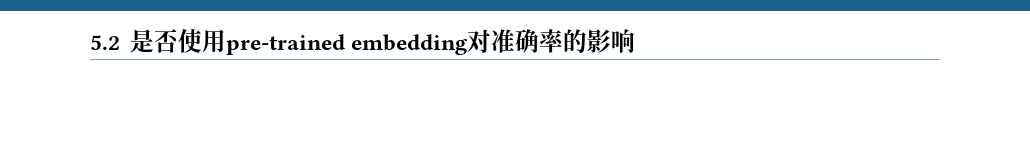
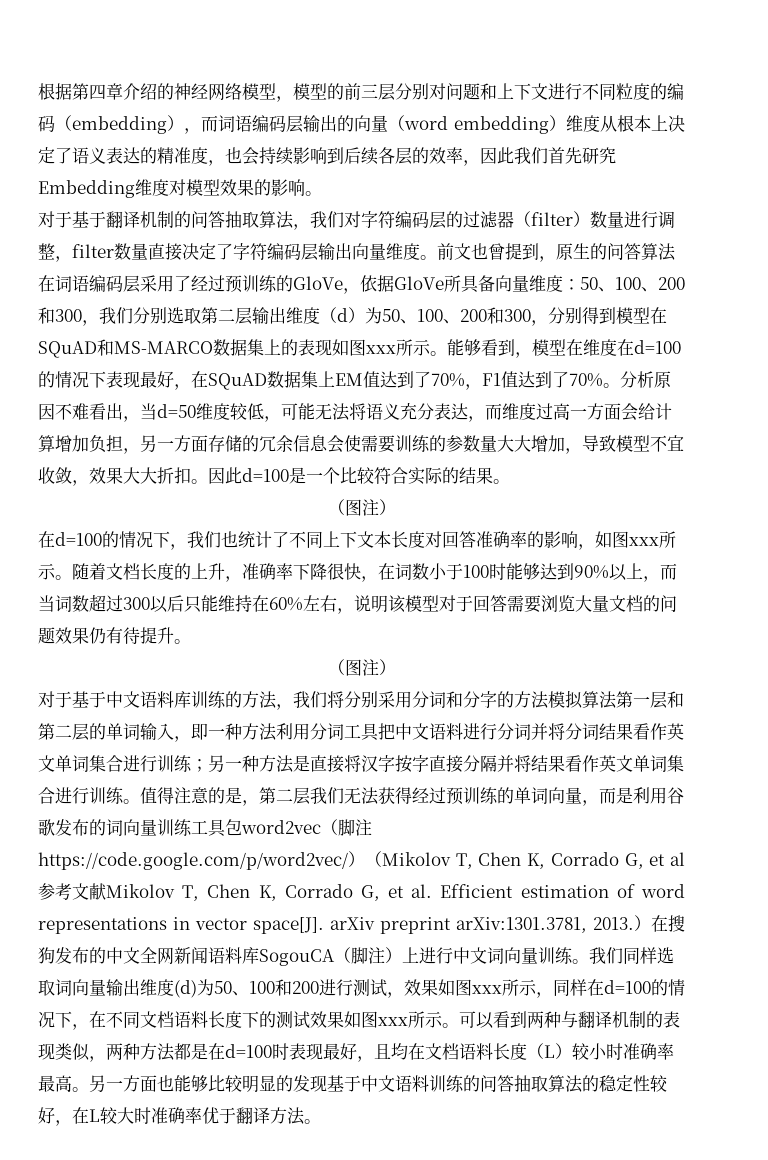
[90,29,636,55] 5.2是否使用pre-trained embedding对准确率的影响 -> [38,83,684,102] [38,115,685,134] [38,147,616,166] [38,179,322,198] [38,211,675,230] [38,243,676,262] [38,275,685,294] [38,307,667,326] [38,339,681,358] [38,371,671,390] [38,402,672,422] [38,435,684,454] [38,467,510,486] [327,499,396,516] [38,531,676,550] [38,563,677,582] [38,594,677,614] [38,627,191,644] [327,659,396,676] [38,690,684,710] [38,723,684,742] [38,755,684,773] [38,787,684,806] [38,819,372,837] [38,851,685,870] [38,883,685,901] [38,915,685,934] [38,947,674,966] [38,979,685,998] [38,1011,680,1030] [38,1043,674,1062] [38,1075,668,1093] [38,1107,321,1126] 根据第四章介绍的神经网络模型，模型的前三层分别对问题和上下文进行不同粒度的编码（embedding），而词语编码层输出的向量（word embedding）维度从根本上决定了语义表达的精准度，也会持续影响到后续各层的效率，因此我们首先研究Embedding维度对模型效果的影响。 // 对于基于翻译机制的问答抽取算法，我们对字符编码层的过滤器（filter）数量进行调整，filter数量直接决定了字符编码层输出向量维度。前文也曾提到，原生的问答算法在词语编码层采用了经过预训练的GloVe，依据GloVe所具备向量维度：50、100、200和300，我们分别选取第二层输出维度（d）为50、100、200和300，分别得到模型在SQuAD和MS-MARCO数据集上的表现如图xxx所示。能够看到，模型在维度在d=100的情况下表现最好，在SQuAD数据集上EM值达到了70%，F1值达到了70%。分析原因不难看出，当d=50维度较低，可能无法将语义充分表达，而维度过高一方面会给计算增加负担，另一方面存储的冗余信息会使需要训练的参数量大大增加，导致模型不宜收敛，效果大大折扣。因此d=100是一个比较符合实际的结果。 // （图注） // 在d=100的情况下，我们也统计了不同上下文本长度对回答准确率的影响，如图xxx所示。随着文档长度的上升，准确率下降很快，在词数小于100时能够达到90%以上，而当词数超过300以后只能维持在60%左右，说明该模型对于回答需要浏览大量文档的问题效果仍有待提升。 // （图注） // 对于基于中文语料库训练的方法，我们将分别采用分词和分字的方法模拟算法第一层和第二层的单词输入，即一种方法利用分词工具把中文语料进行分词并将分词结果看作英文单词集合进行训练；另一种方法是直接将汉字按字直接分隔并将结果看作英文单词集合进行训练。值得注意的是，第二层我们无法获得经过预训练的单词向量，而是利用谷歌发布的词向量训练工具包word2vec（脚注https://code.google.com/p/word2vec/）（Mikolov T, Chen K, Corrado G, et al参考文献Mikolov T, Chen K, Corrado G, et al. Efficient estimation of word representations in vector space[J]. arXiv preprint arXiv:1301.3781, 2013.）在搜狗发布的中文全网新闻语料库SogouCA（脚注）上进行中文词向量训练。我们同样选取词向量输出维度(d)为50、100和200进行测试，效果如图xxx所示，同样在d=100的情况下，在不同文档语料长度下的测试效果如图xxx所示。可以看到两种与翻译机制的表现类似，两种方法都是在d=100时表现最好，且均在文档语料长度（L）较小时准确率最高。另一方面也能够比较明显的发现基于中文语料训练的问答抽取算法的稳定性较好，在L较大时准确率优于翻译方法。

